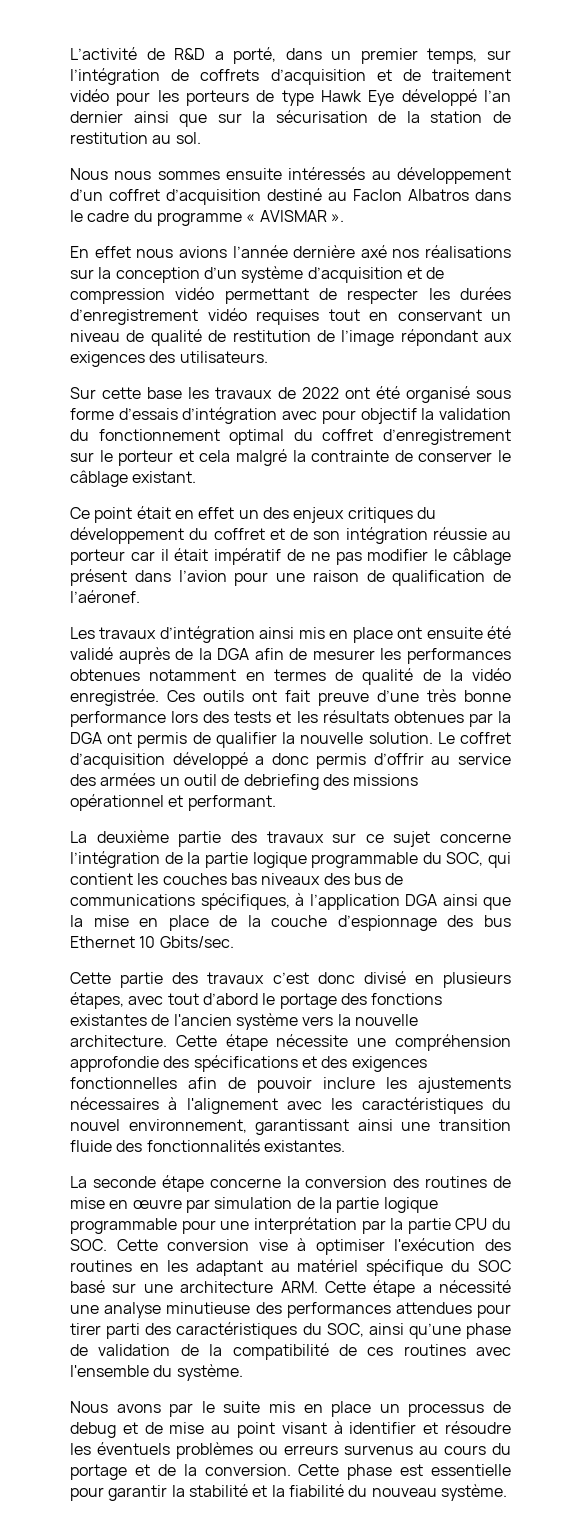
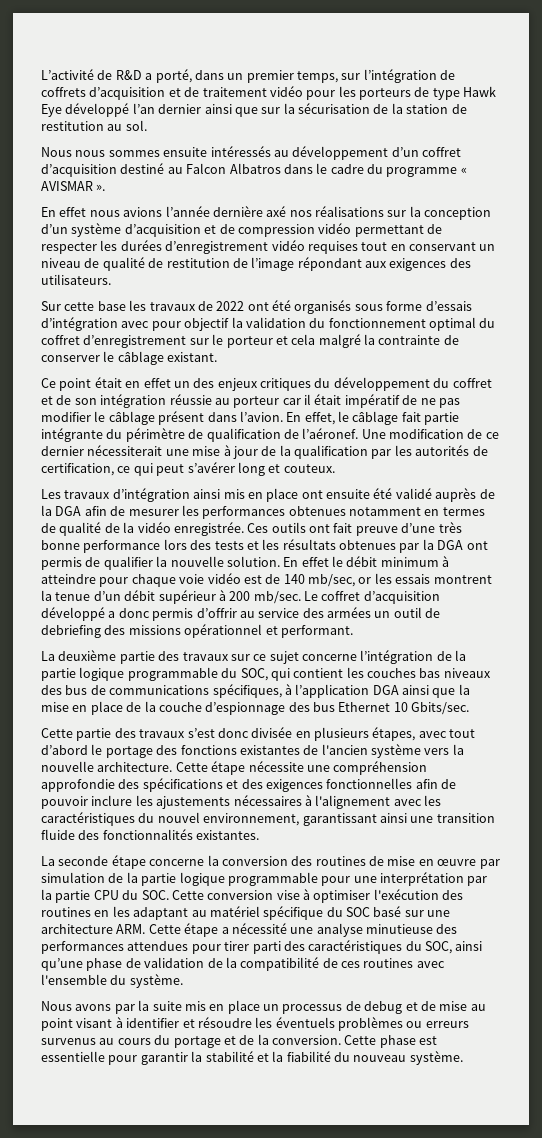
[353,189,402,201] Faclon -> [186,163,227,174] Falcon
[405,386,470,403] organisé -> [294,300,352,314] organisés
[178,570,511,586] [70,590,140,603] l’avion pour une raison de qualification de l’aéronef. -> [239,411,460,425] [41,428,499,442] [41,445,488,459] [41,462,335,476] l’avion. En effet, le câblage fait partie intégrante du périmètre de qualification de l’aéronef. Une modification de ce dernier nécessiterait une mise à jour de la qualification par les autorités de certification, ce qui peut s’avérer long et couteux.
(433, 738) none -> [283,556,450,567] [41,573,492,587] [41,590,301,604] En effet le débit minimum à atteindre pour chaque voie vidéo est de 140 mb/sec, or les essais montrent la tenue d’un débit supérieur à 200 mb/sec.
[272,971,406,984] c’est donc divisé -> [187,727,293,738] s’est donc divisée
[201,1401,215,1413] le -> [138,1000,150,1011] la

